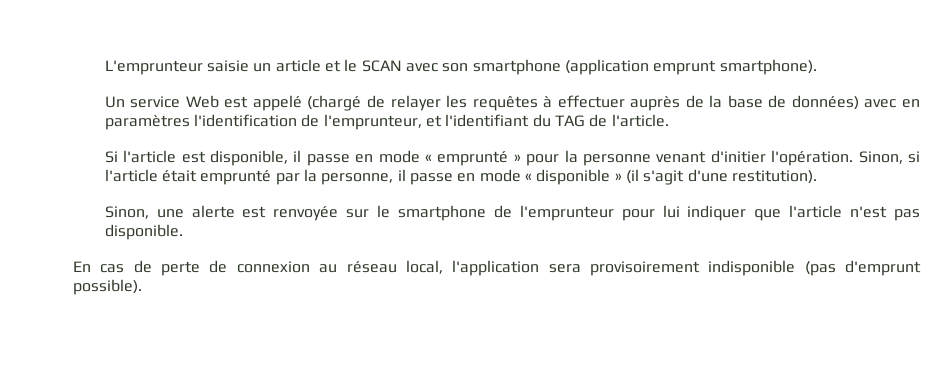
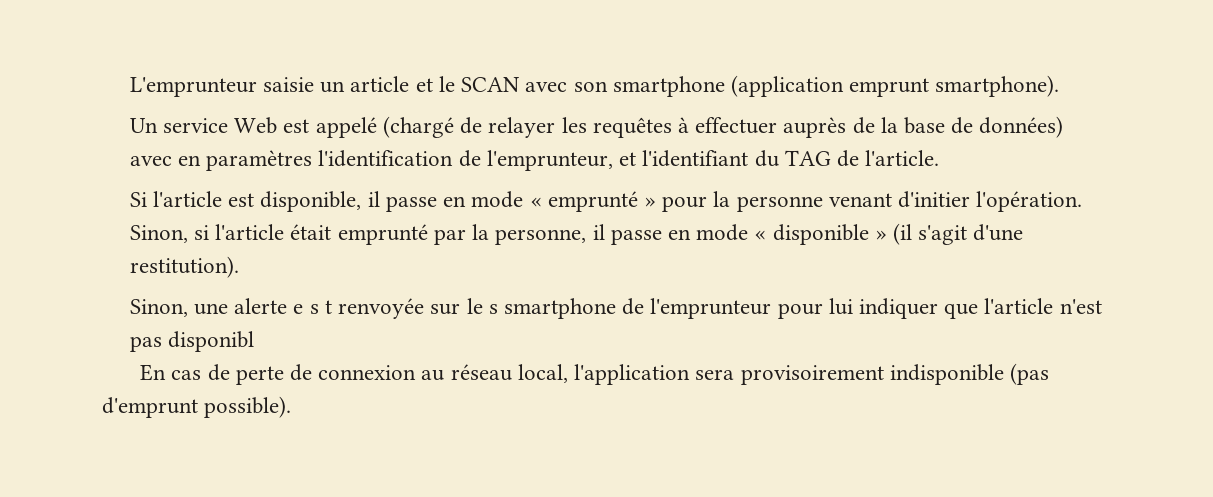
[242,206,267,218] est -> [293,300,332,314] e s t
(391, 211) none -> [488,304,498,314] s
[104,224,183,240] disponible. -> [168,331,255,352] disponibl

